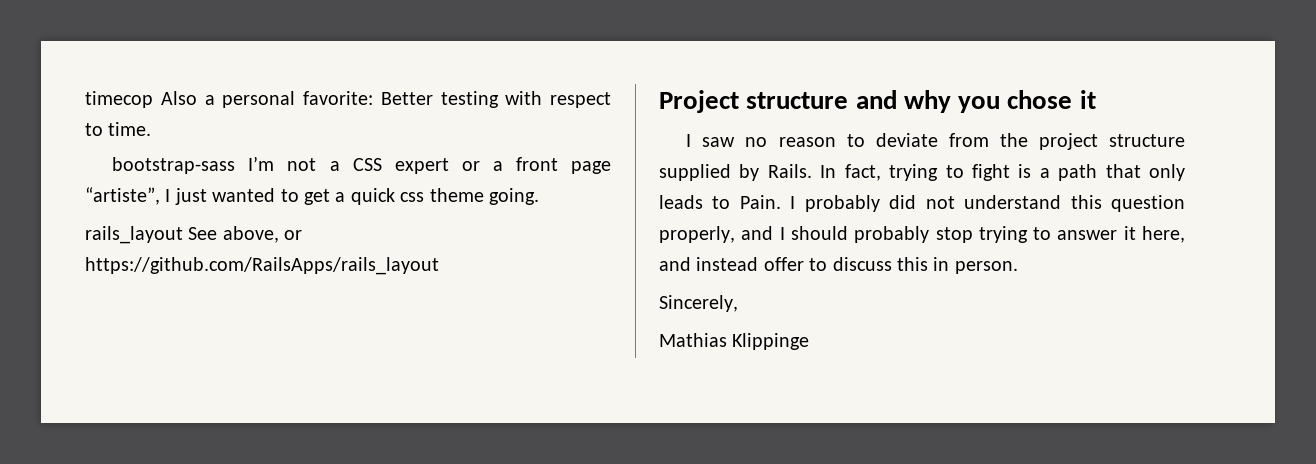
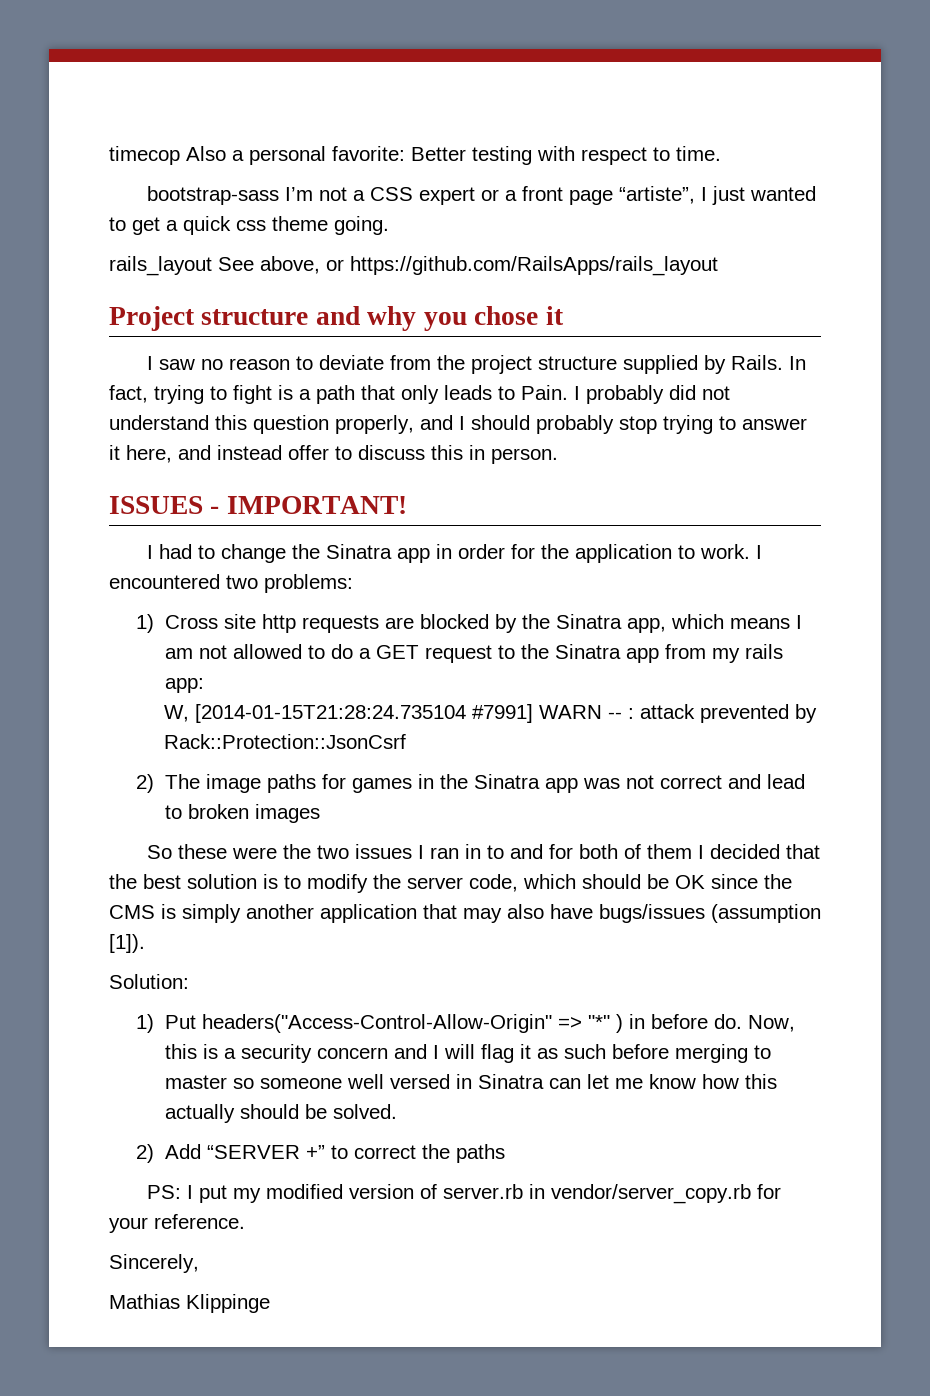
(1018, 267) none -> [109,496,407,514] [147,544,763,563] [109,574,353,593] [136,614,802,633] [164,644,783,663] [164,678,204,693] [163,704,817,723] [163,734,406,749] [136,774,805,793] [164,804,320,823] [147,844,821,859] [109,874,792,893] [109,904,821,923] [109,934,145,953] [109,974,189,989] [136,1014,795,1033] [164,1044,771,1063] [164,1074,777,1089] [164,1104,397,1123] [136,1144,505,1163] [147,1184,782,1204] [109,1214,245,1233] // ISSUES - IMPORTANT! // I had to change the Sinatra app in order for the application to work. I encountered two problems: // 1) Cross site http requests are blocked by the Sinatra app, which means I am not allowed to do a GET request to the Sinatra app from my rails app: // W, [2014-01-15T21:28:24.735104 #7991] WARN -- : attack prevented by Rack::Protection::JsonCsrf // 2) The image paths for games in the Sinatra app was not correct and lead to broken images // So these were the two issues I ran in to and for both of them I decided that the best solution is to modify the server code, which should be OK since the CMS is simply another application that may also have bugs/issues (assumption [1]). // Solution: // 1) Put headers("Access-Control-Allow-Origin" => "*" ) in before do. Now, this is a security concern and I will flag it as such before merging to master so someone well versed in Sinatra can let me know how this actually should be solved. // 2) Add “SERVER +” to correct the paths // PS: I put my modified version of server.rb in vendor/server_copy.rb for your reference.

